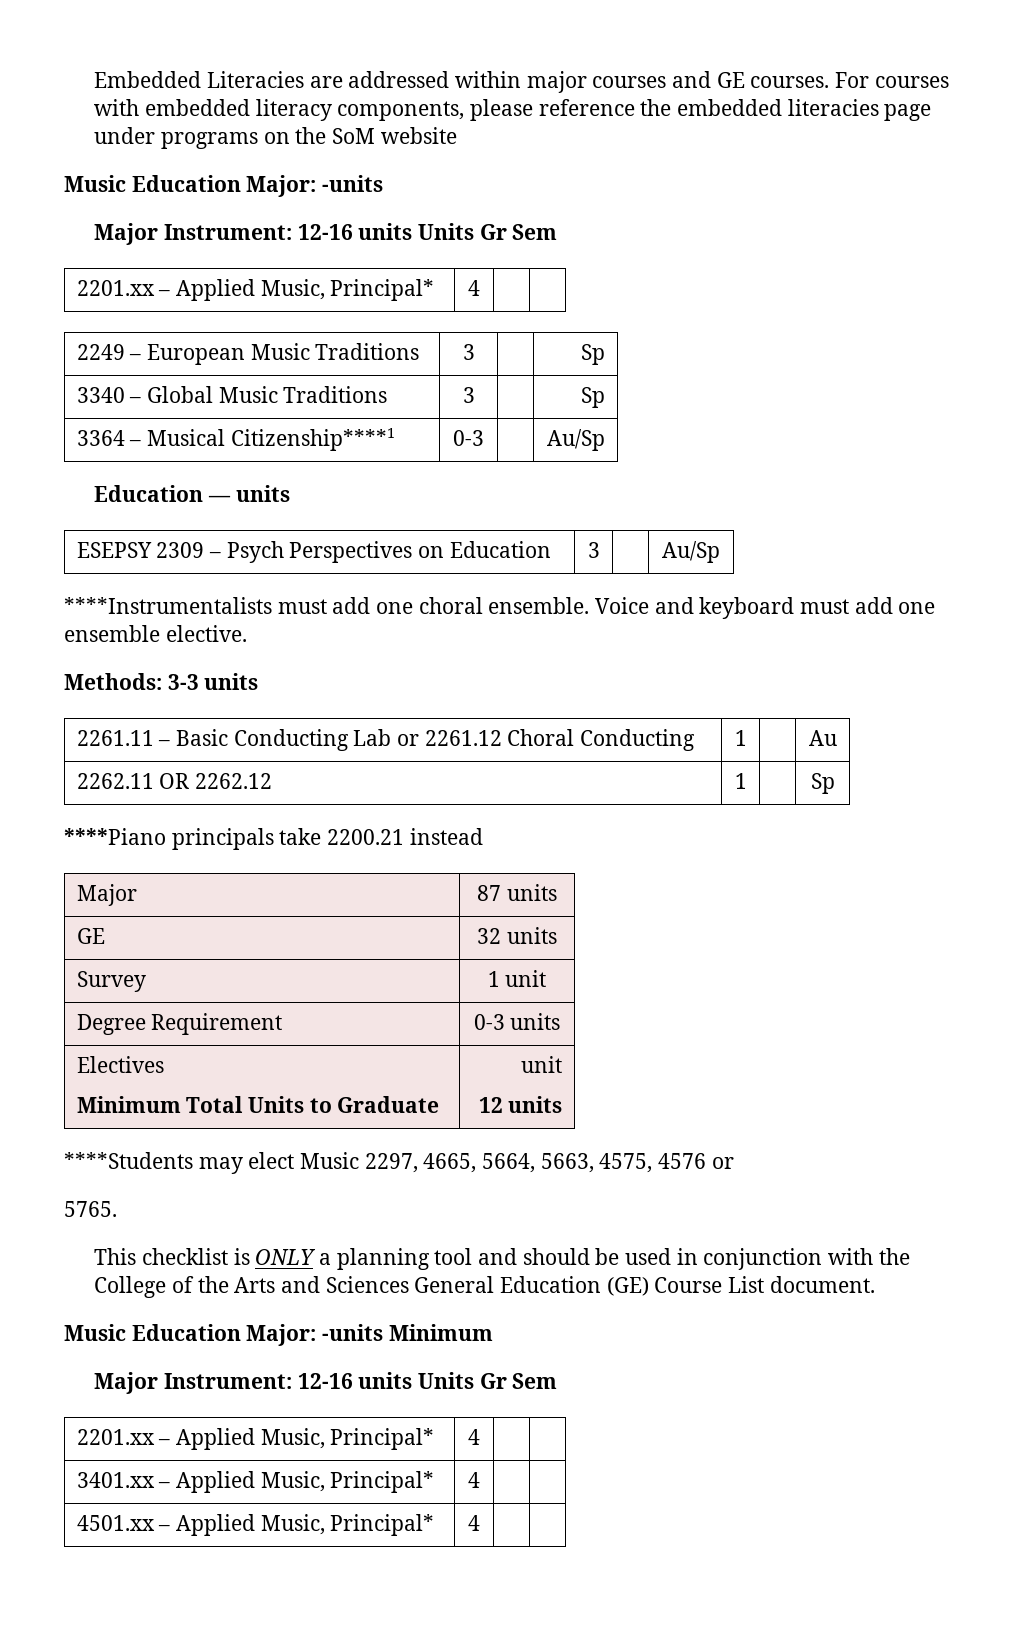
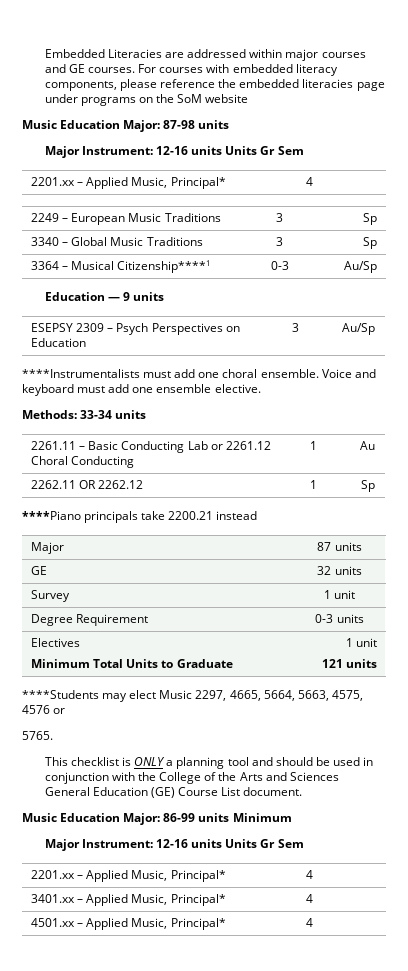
[322,175,384,192] -units -> [163,120,230,129] 87-98 units
(231, 498) none -> [123,292,131,301] 9
[167,674,199,690] 3-3 -> [80,410,113,419] 33-34
[521,1056,563,1073] [478,1097,503,1113] unit // 12 -> [345,638,377,647] [321,659,343,668] 1 unit // 121
[322,1324,384,1341] -units -> [163,813,230,822] 86-99 units

